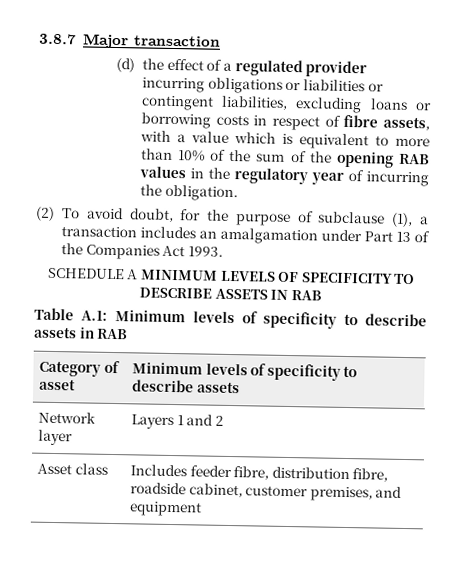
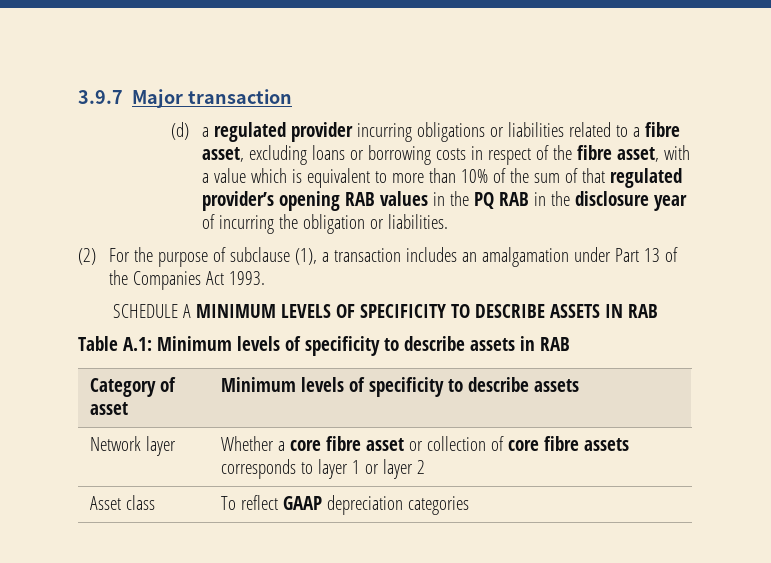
[39,33,77,45] 3.8.7 -> [78,90,123,104] 3.9.7
[141,58,223,71] the effect of -> (189, 131) none
[367,83,384,92] [140,95,289,111] or contingent liabilities, -> [568,122,680,137] [201,147,244,162] related to a fibre asset,
[343,114,431,131] fibre assets, -> [552,145,659,162] the fibre asset,
[309,151,332,163] the -> [581,168,682,188] [201,191,274,211] that regulated provider’s
[233,168,430,187] [139,184,238,202] [36,206,202,222] regulatory year of incurring the obligation. // (2) To avoid doubt, for -> [473,191,687,211] [201,214,448,234] [78,248,130,265] PQ RAB in the disclosure year of incurring the obligation or liabilities. // (2) For
[130,414,224,430] [36,463,108,475] [129,464,389,482] [129,482,403,502] [128,501,202,517] Layers 1 and 2 // Asset class | Includes feeder fibre, distribution fibre, roadside cabinet, customer premises, and equipment -> [220,436,629,451] [220,459,425,479] [89,495,155,510] [220,495,469,515] Whether a core fibre asset or collection of core fibre assets corresponds to layer 1 or layer 2 // Asset class | To reflect GAAP depreciation categories

